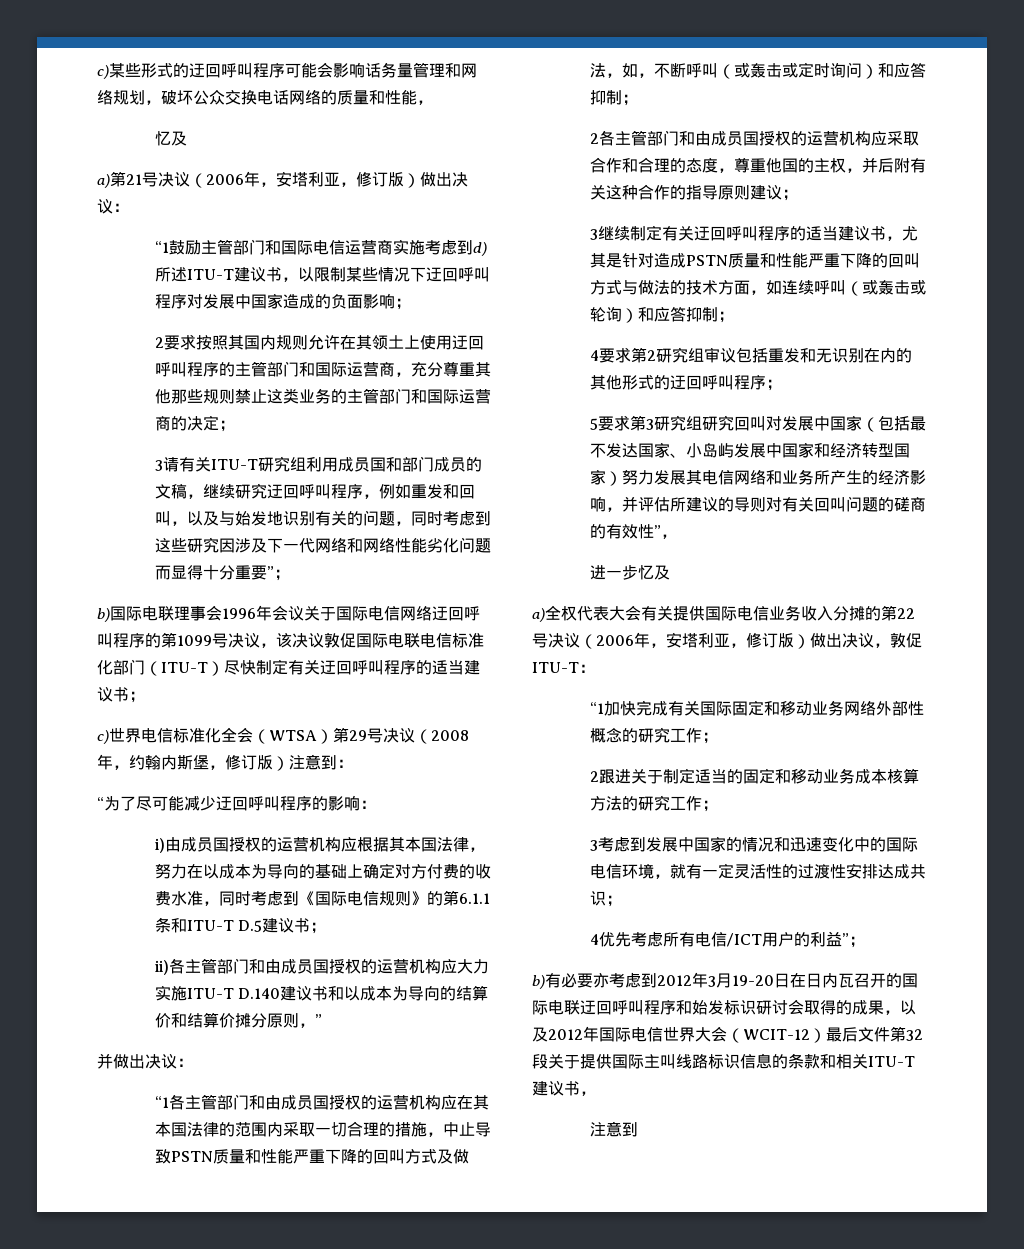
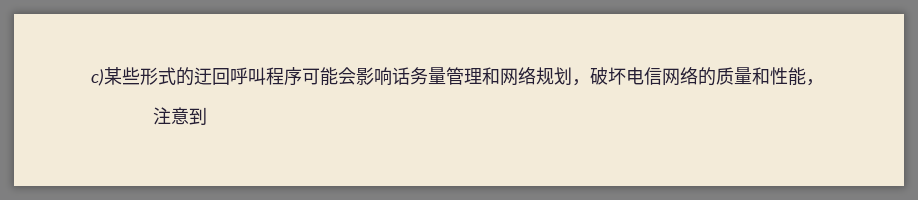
[193,90,289,105] 公众交换电话 -> [626,67,662,85] 电信
[154,131,187,146] [97,171,468,188] [97,199,129,214] [154,239,487,256] [154,267,490,282] [154,293,411,310] [154,334,484,350] [154,361,491,377] [154,388,491,404] [154,415,235,432] [154,456,482,472] [154,483,475,499] [154,510,491,526] [154,537,491,553] [154,565,290,581] [97,605,480,622] [97,632,484,648] [97,659,480,676] [97,687,145,703] [97,727,469,744] [97,754,353,771] [97,795,376,811] [154,837,485,853] [154,863,491,879] [154,890,490,906] [154,917,327,934] [154,958,489,975] [154,985,489,1001] [154,1012,322,1028] [97,1053,193,1069] [154,1094,489,1110] [154,1121,491,1137] [154,1149,469,1164] [589,62,926,79] [589,90,638,106] [589,130,919,146] [589,157,926,173] [589,184,798,201] [589,225,918,241] [589,253,920,268] [589,280,926,296] [589,306,734,323] [589,347,912,363] [589,375,782,391] [589,415,926,432] [589,442,910,458] [589,469,926,486] [589,496,926,512] [589,524,677,539] [589,565,670,580] [532,605,915,622] [532,632,922,649] [532,662,595,673] [589,700,924,716] [589,727,718,744] [589,768,919,784] [589,795,718,812] [589,836,918,852] [589,863,926,879] [589,891,622,907] [589,931,865,948] [532,972,918,989] [532,999,916,1015] [532,1026,923,1043] [532,1053,915,1069] [532,1081,596,1096] // 忆及 // a)第21号决议（2006年，安塔利亚，修订版）做出决议： // “1鼓励主管部门和国际电信运营商实施考虑到d)所述ITU-T建议书，以限制某些情况下迂回呼叫程序对发展中国家造成的负面影响； // 2要求按照其国内规则允许在其领土上使用迂回呼叫程序的主管部门和国际运营商，充分尊重其他那些规则禁止这类业务的主管部门和国际运营商的决定； // 3请有关ITU-T研究组利用成员国和部门成员的文稿，继续研究迂回呼叫程序，例如重发和回叫，以及与始发地识别有关的问题，同时考虑到这些研究因涉及下一代网络和网络性能劣化问题而显得十分重要”； // b)国际电联理事会1996年会议关于国际电信网络迂回呼叫程序的第1099号决议，该决议敦促国际电联电信标准化部门（ITU-T）尽快制定有关迂回呼叫程序的适当建议书； // c)世界电信标准化全会（WTSA）第29号决议（2008年，约翰内斯堡，修订版）注意到： // “为了尽可能减少迂回呼叫程序的影响： // i)由成员国授权的运营机构应根据其本国法律，努力在以成本为导向的基础上确定对方付费的收费水准，同时考虑到《国际电信规则》的第6.1.1条和ITU-T D.5建议书； // ii)各主管部门和由成员国授权的运营机构应大力实施ITU-T D.140建议书和以成本为导向的结算价和结算价摊分原则，” // 并做出决议： // “1各主管部门和由成员国授权的运营机构应在其本国法律的范围内采取一切合理的措施，中止导致PSTN质量和性能严重下降的回叫方式及做法，如，不断呼叫（或轰击或定时询问）和应答抑制； // 2各主管部门和由成员国授权的运营机构应采取合作和合理的态度，尊重他国的主权，并后附有关这种合作的指导原则建议； // 3继续制定有关迂回呼叫程序的适当建议书，尤其是针对造成PSTN质量和性能严重下降的回叫方式与做法的技术方面，如连续呼叫（或轰击或轮询）和应答抑制； // 4要求第2研究组审议包括重发和无识别在内的其他形式的迂回呼叫程序； // 5要求第3研究组研究回叫对发展中国家（包括最不发达国家、小岛屿发展中国家和经济转型国家）努力发展其电信网络和业务所产生的经济影响，并评估所建议的导则对有关回叫问题的磋商的有效性”， // 进一步忆及 // a)全权代表大会有关提供国际电信业务收入分摊的第22号决议（2006年，安塔利亚，修订版）做出决议，敦促ITU-T： // “1加快完成有关国际固定和移动业务网络外部性概念的研究工作； // 2跟进关于制定适当的固定和移动业务成本核算方法的研究工作； // 3考虑到发展中国家的情况和迅速变化中的国际电信环境，就有一定灵活性的过渡性安排达成共识； // 4优先考虑所有电信/ICT用户的利益”； // b)有必要亦考虑到2012年3月19-20日在日内瓦召开的国际电联迂回呼叫程序和始发标识研讨会取得的成果，以及2012年国际电信世界大会（WCIT-12）最后文件第32段关于提供国际主叫线路标识信息的条款和相关ITU-T建议书， -> (824, 82) none

